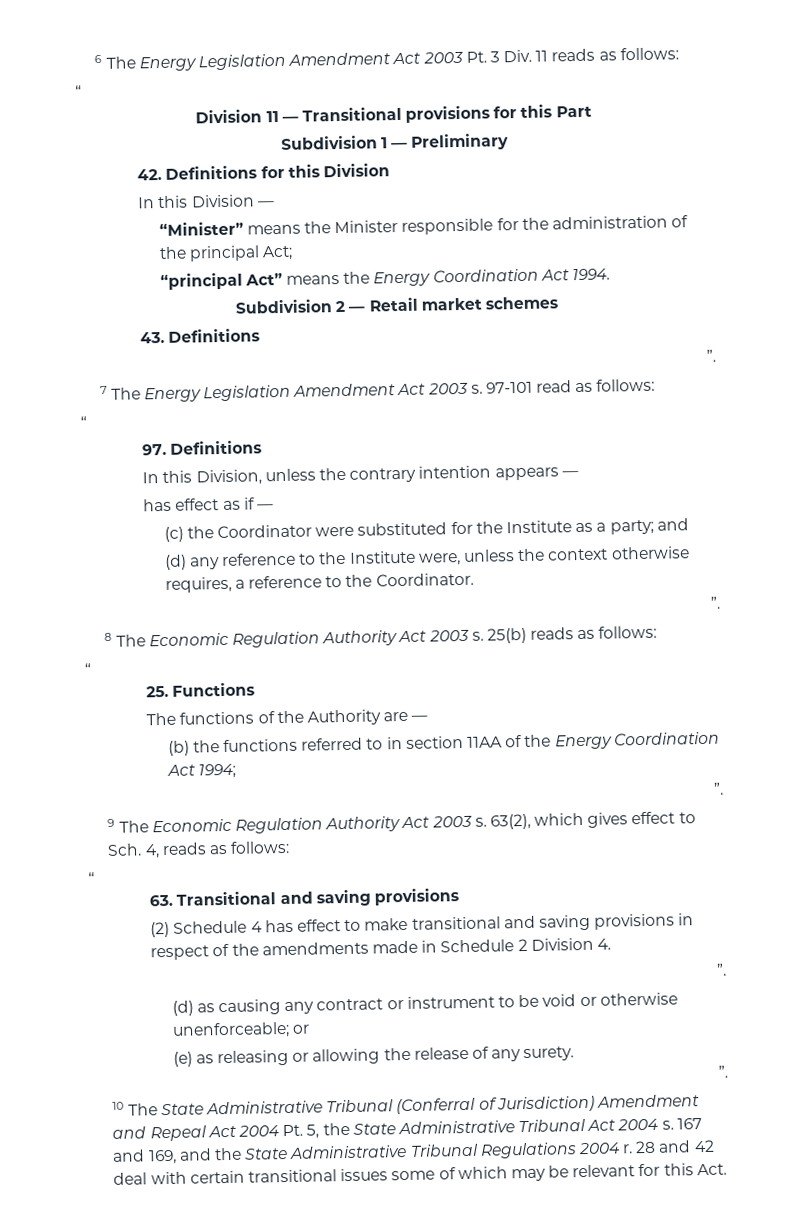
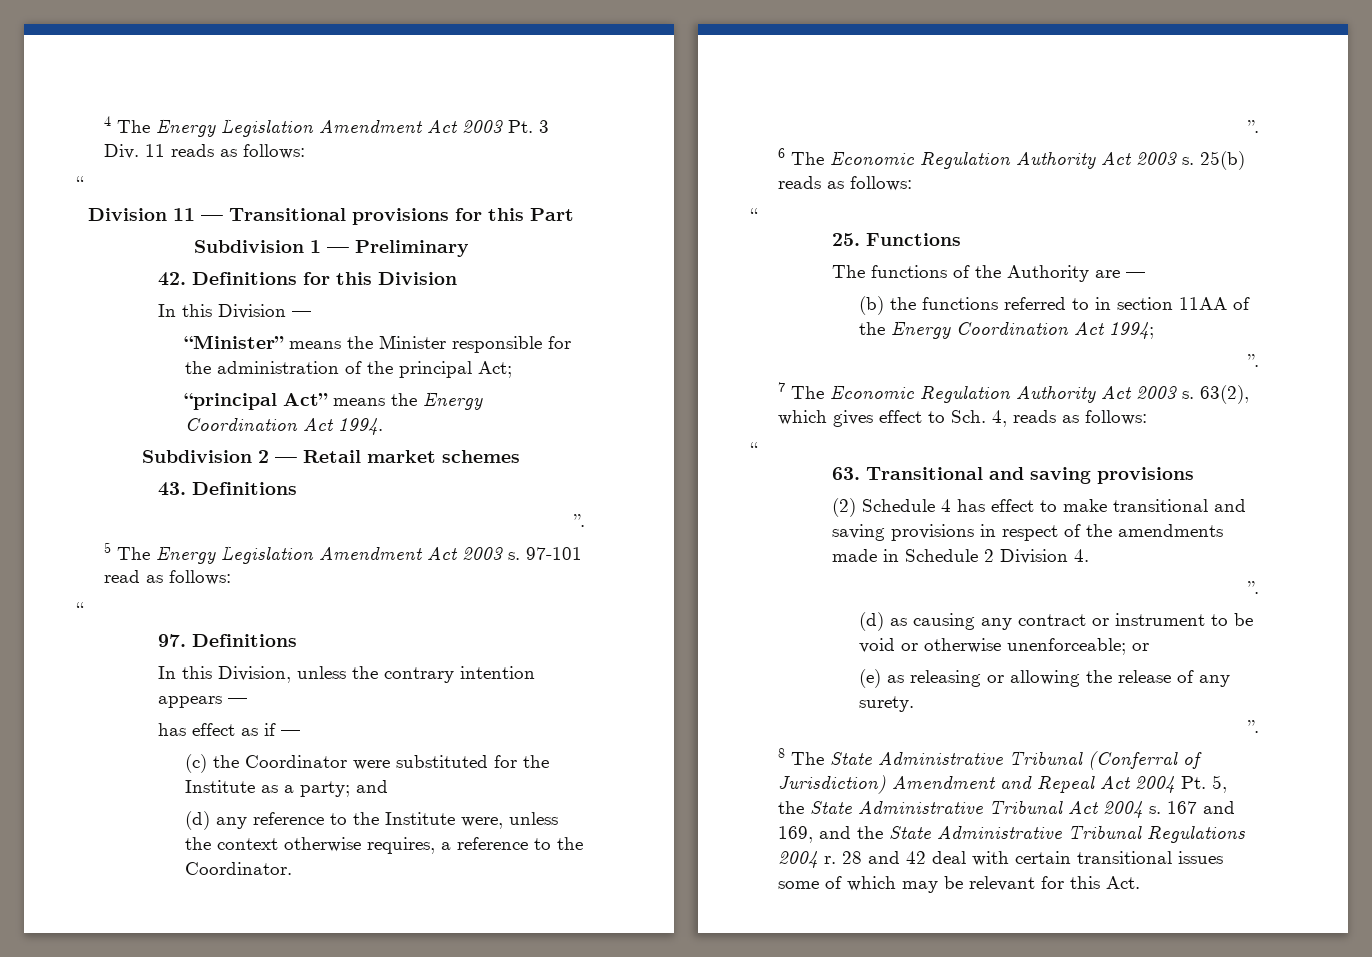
[94,54,103,64] 6 -> [104,116,112,126] 4
[100,385,108,395] 7 -> [104,542,112,553] 5
[104,632,113,641] 8 -> [778,148,786,158] 6
[107,818,116,827] 9 -> [778,382,786,392] 7
[112,1101,125,1110] 10 -> [778,748,786,758] 8

